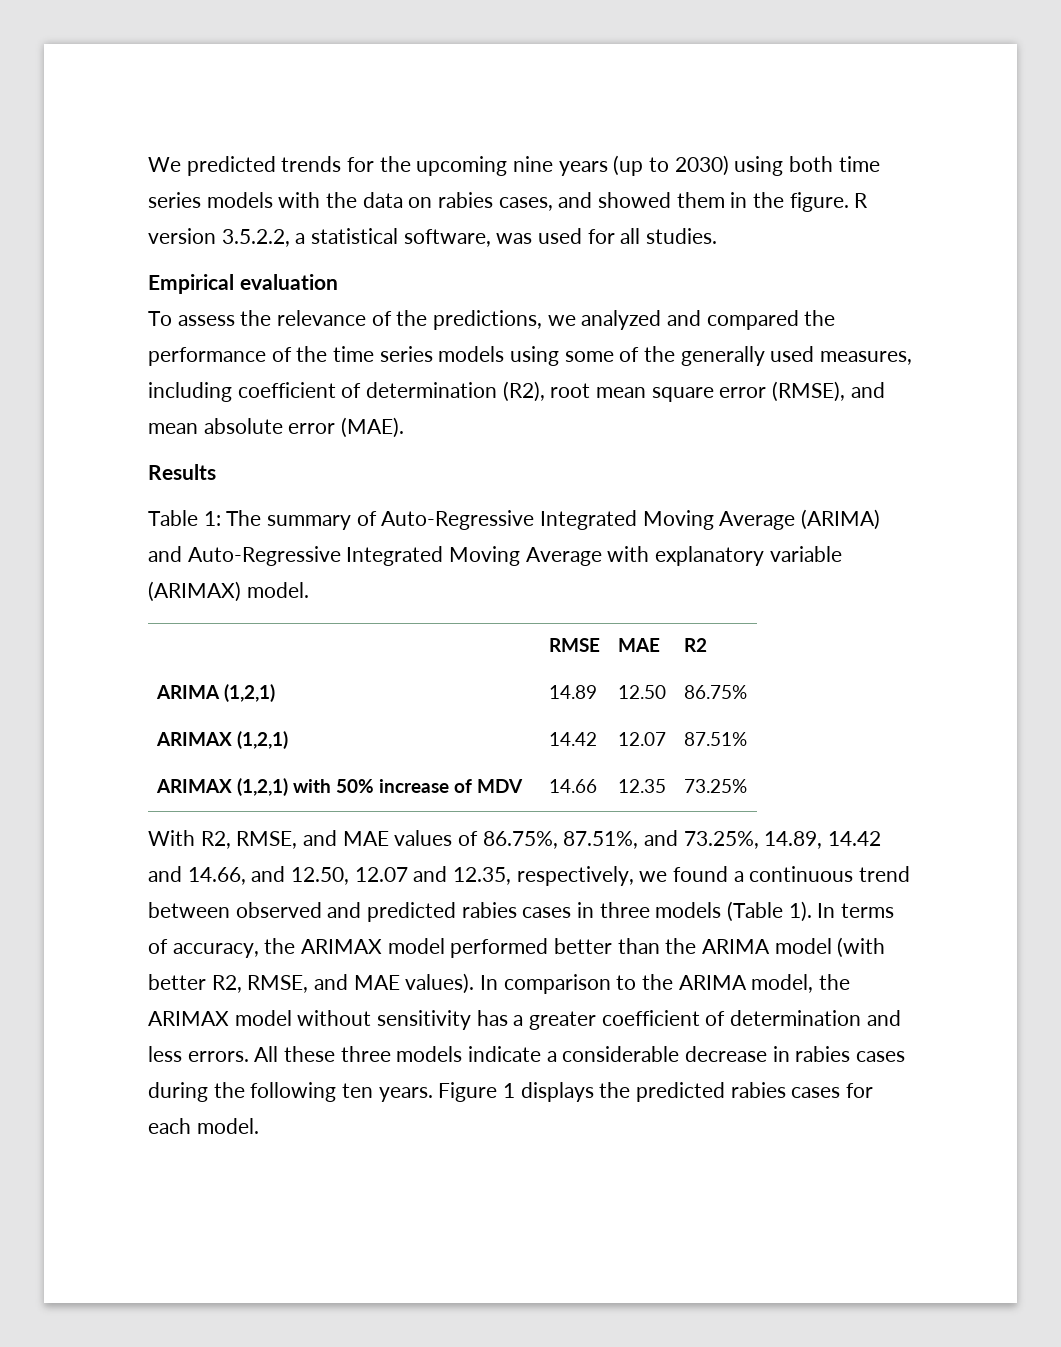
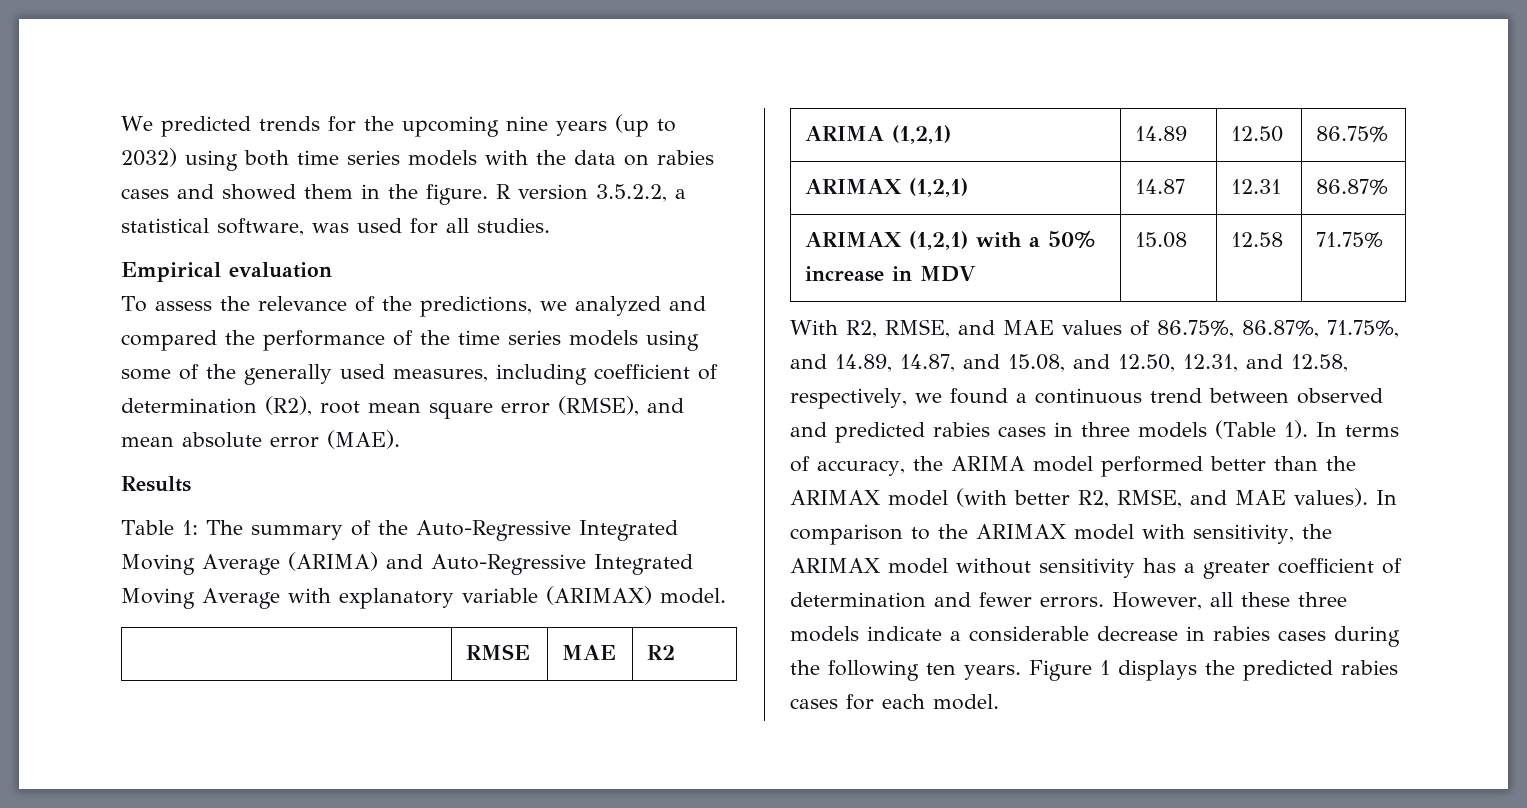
[674,155,729,176] 2030) -> [121,148,177,167] 2032)
[498,197,553,211] cases, -> [121,188,169,199] cases
(377, 518) none -> [377,520,408,535] the
[548,732,597,746] [617,732,666,746] [683,732,747,746] 14.42 | 12.07 | 87.51% -> [1135,179,1186,194] [1231,179,1282,194] [1316,179,1389,195] 14.87 | 12.31 | 86.87%
(331, 786) none -> [1029,237,1041,247] a
[454,779,473,793] of -> [892,266,913,281] in
[548,779,597,793] [617,779,666,793] [683,779,747,793] 14.66 | 12.35 | 73.25% -> [1135,232,1188,248] [1231,232,1284,247] [1316,232,1384,248] 15.08 | 12.58 | 71.75%
[563,830,882,849] [148,866,512,885] 87.51%, and 73.25%, 14.89, 14.42 and 14.66, and 12.50, 12.07 and 12.35, -> [1242,320,1399,338] [790,354,1348,372] 86.87%, 71.75%, and 14.89, 14.87, and 15.08, and 12.50, 12.31, and 12.58,
[301,939,383,954] ARIMAX -> [950,456,1025,471] ARIMA
[702,939,771,954] ARIMA -> [790,490,880,505] ARIMAX
[678,974,814,993] ARIMA model, -> [976,524,1294,544] ARIMAX model with sensitivity,
[148,1046,279,1062] less errors. All -> [979,592,1233,610] fewer errors. However, all

